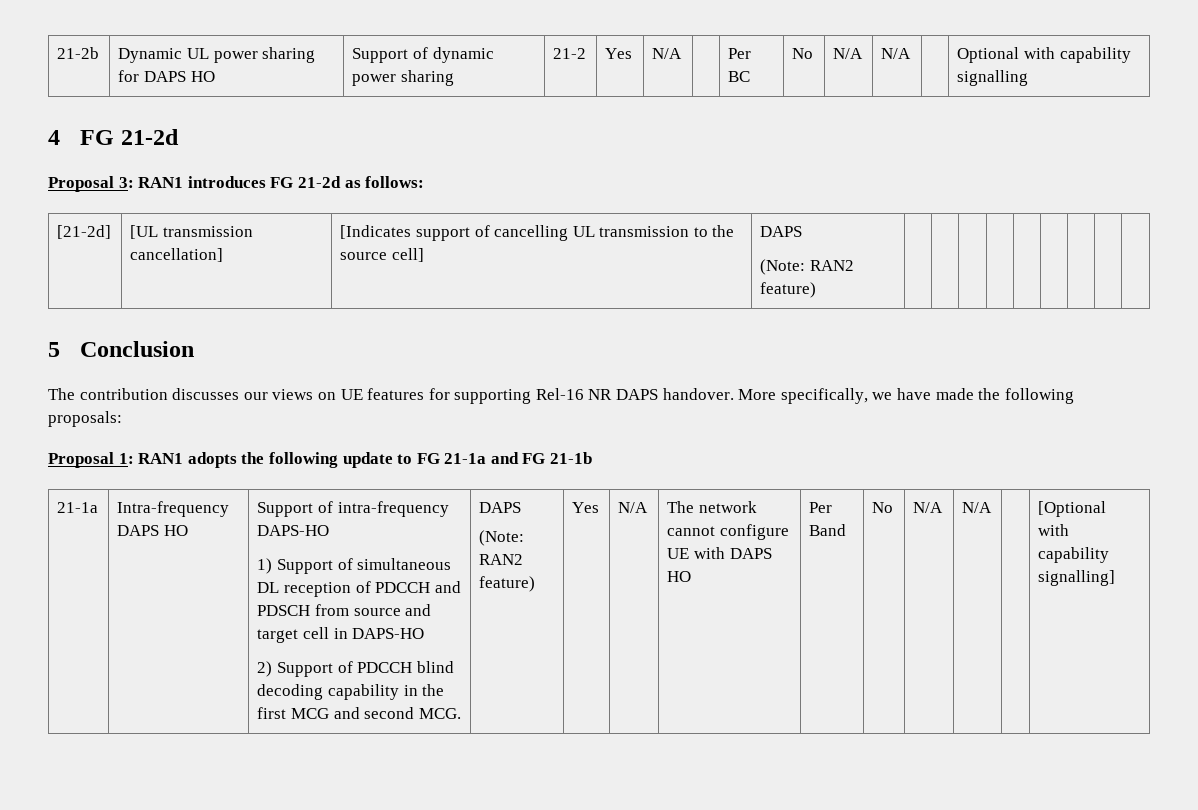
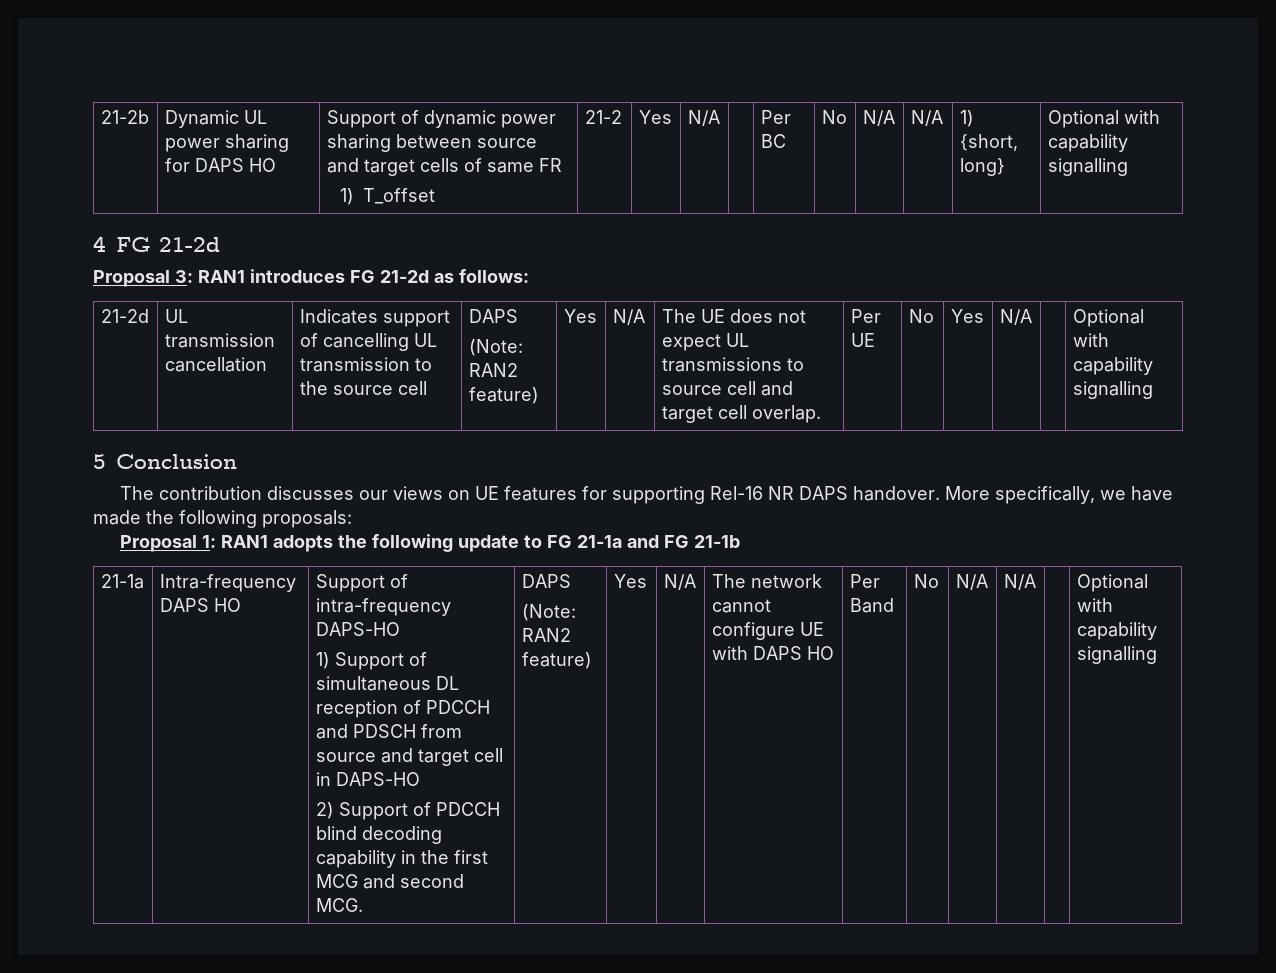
(454, 78) none -> [395,134,537,148] [326,158,562,176] [340,188,436,205] between source and target cells of same FR // 1) T_offset
(912, 53) none -> [959,110,974,127] [959,134,1018,151] [959,158,1005,176] 1) {short, long}
[57,225,112,239] [130,225,253,239] [130,248,224,262] [340,225,412,239] [21-2d] | [UL transmission cancellation] | [Indicates -> [100,309,149,323] [164,309,188,323] [164,333,275,348] [164,357,267,372] [299,309,378,324] 21-2d | UL transmission cancellation | Indicates
[391,248,424,262] [760,226,803,237] [760,259,854,275] [760,282,817,298] cell] | DAPS // (Note: RAN2 feature) | | | | | | | | | -> [397,381,427,395] [468,309,518,323] [468,339,523,356] [468,363,518,377] [468,387,539,404] [563,309,597,323] [612,309,645,325] [661,309,806,323] [661,333,749,351] [661,357,804,372] [661,381,793,396] [661,405,821,423] [850,309,881,323] [850,333,875,347] [908,309,934,323] [950,309,984,323] [999,309,1032,325] [1072,309,1144,327] [1072,333,1109,347] [1072,357,1153,375] [1072,381,1153,399] cell | DAPS // (Note: RAN2 feature) | Yes | N/A | The UE does not expect UL transmissions to source cell and target cell overlap. | Per UE | No | Yes | N/A | | Optional with capability signalling
[1038,501,1107,517] [1038,524,1070,536] [1038,547,1110,563] [1038,570,1116,586] [Optional with capability signalling] -> [1076,574,1148,592] [1076,598,1113,612] [1076,622,1157,640] [1076,646,1157,664] Optional with capability signalling

